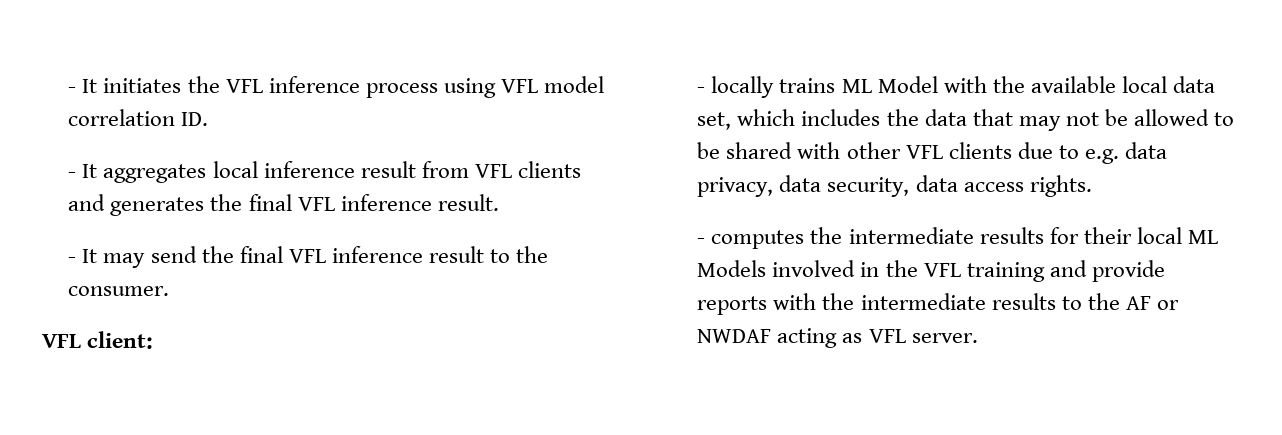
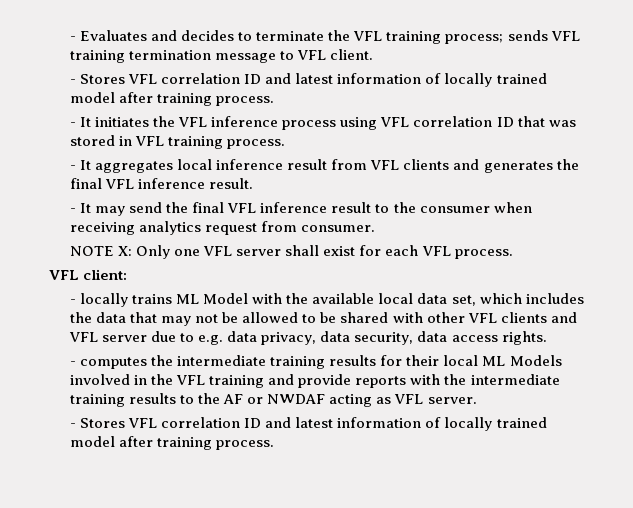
[68,87,77,93] - -> [70,30,580,44] [70,49,374,63] [70,73,547,87] [70,92,275,106] [70,122,77,127] - Evaluates and decides to terminate the VFL training process; sends VFL training termination message to VFL client. // - Stores VFL correlation ID and latest information of locally trained model after training process. // -
[543,76,604,93] [68,109,209,126] model correlation ID. -> [413,116,576,127] [70,135,286,149] correlation ID that was stored in VFL training process.
[68,286,170,296] consumer. -> [419,202,532,213] [70,221,376,235] [70,245,513,259] consumer when receiving analytics request from consumer. // NOTE X: Only one VFL server shall exist for each VFL process.
(1012, 150) none -> [550,312,577,323] [69,332,148,342] and VFL server
(974, 235) none -> [270,356,326,369] training
(986, 301) none -> [70,394,126,407] training
(978, 338) none -> [70,417,547,431] [70,436,275,450] // - Stores VFL correlation ID and latest information of locally trained model after training process.

